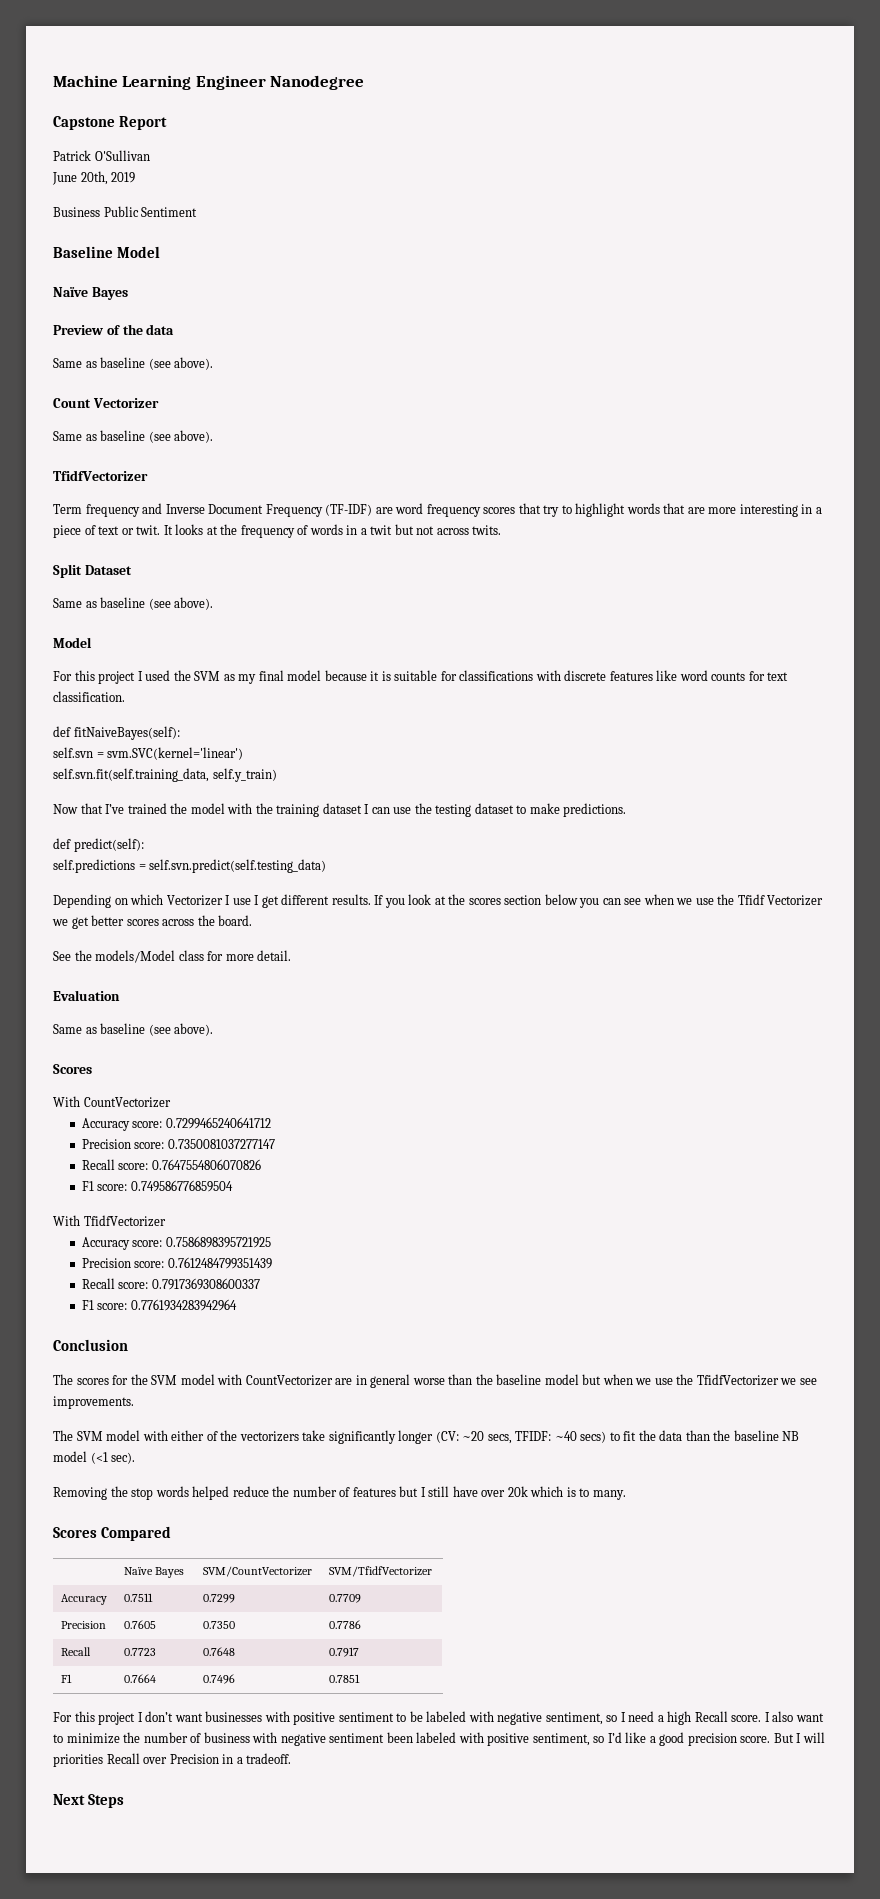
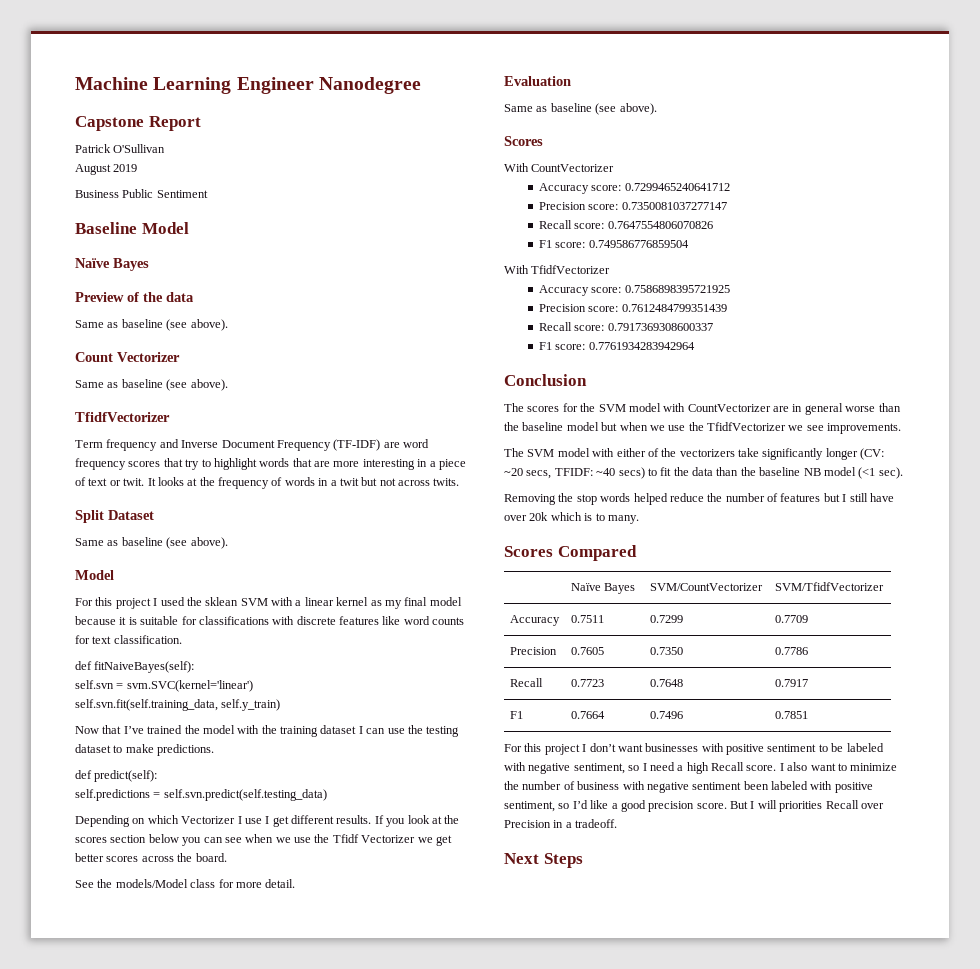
[52,171,108,185] June 20th, -> [75,164,111,175] August
[194,671,221,681] SVM -> [205,597,369,606] sklean SVM with a linear kernel

